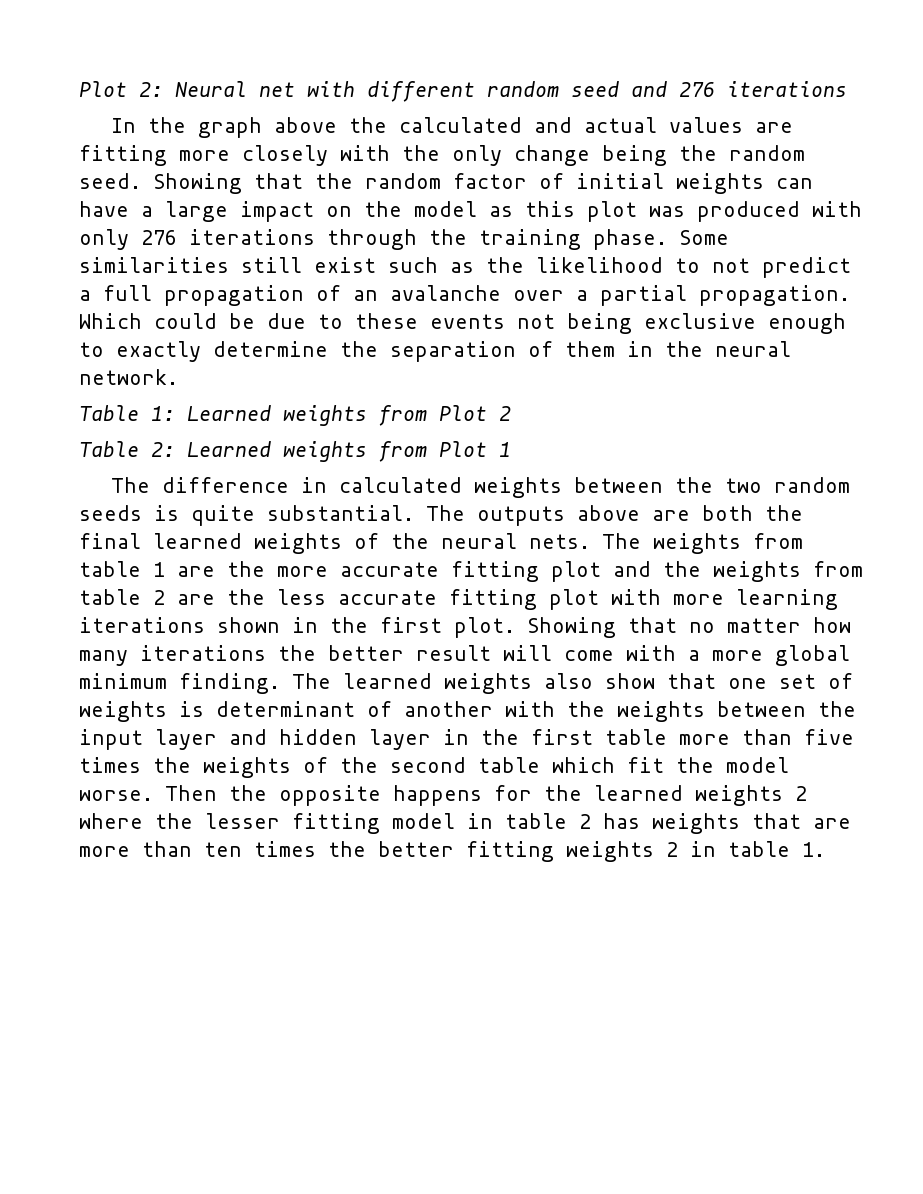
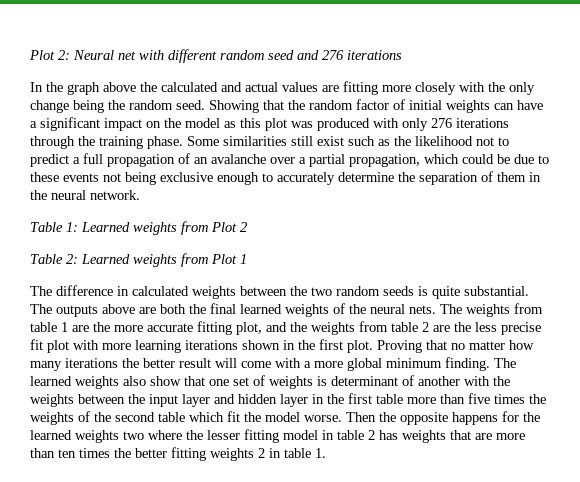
[165,201,228,222] large -> [40,117,100,131] significant
[675,258,750,273] to not -> [476,137,509,146] not to
[699,285,850,306] [79,313,142,329] propagation. Which -> [349,154,459,167] propagation, which
[116,341,201,362] exactly -> [277,172,335,185] accurately
[551,561,601,582] plot -> [236,322,262,335] plot,
[338,589,537,610] accurate fitting -> [501,322,541,335] [30,339,43,350] precise fit
[527,617,616,638] Showing -> [377,340,422,353] Proving
[795,786,807,801] 2 -> [123,431,144,440] two

